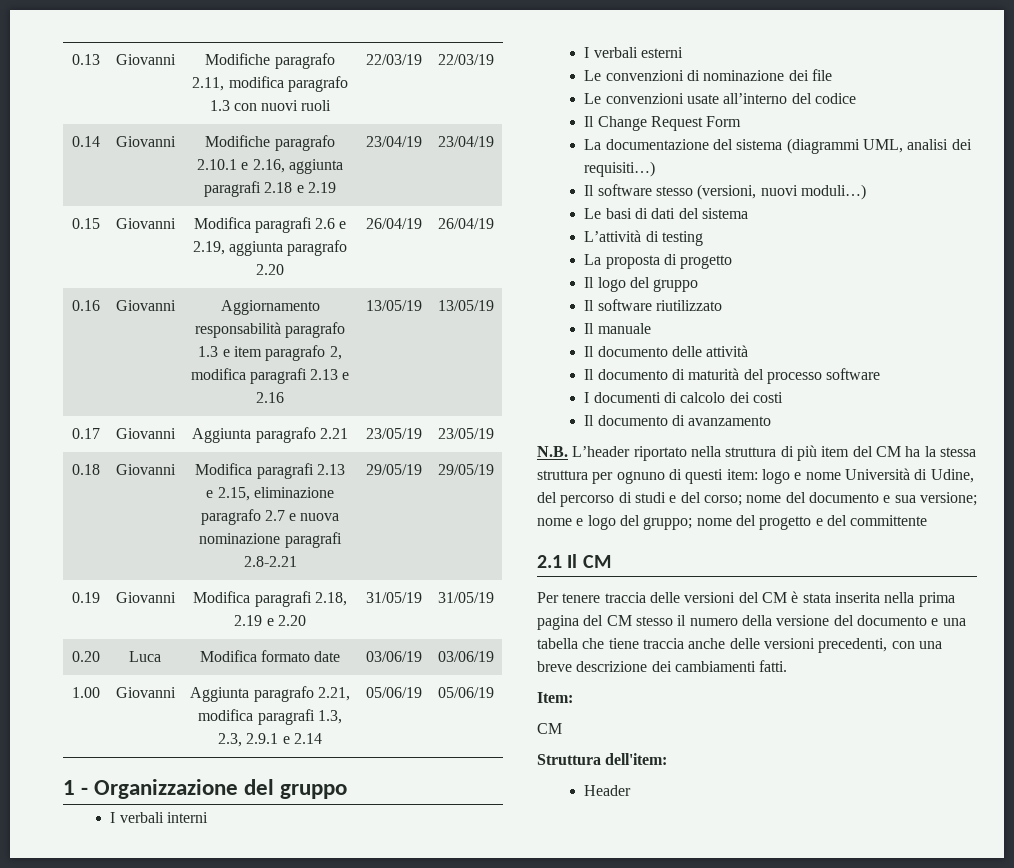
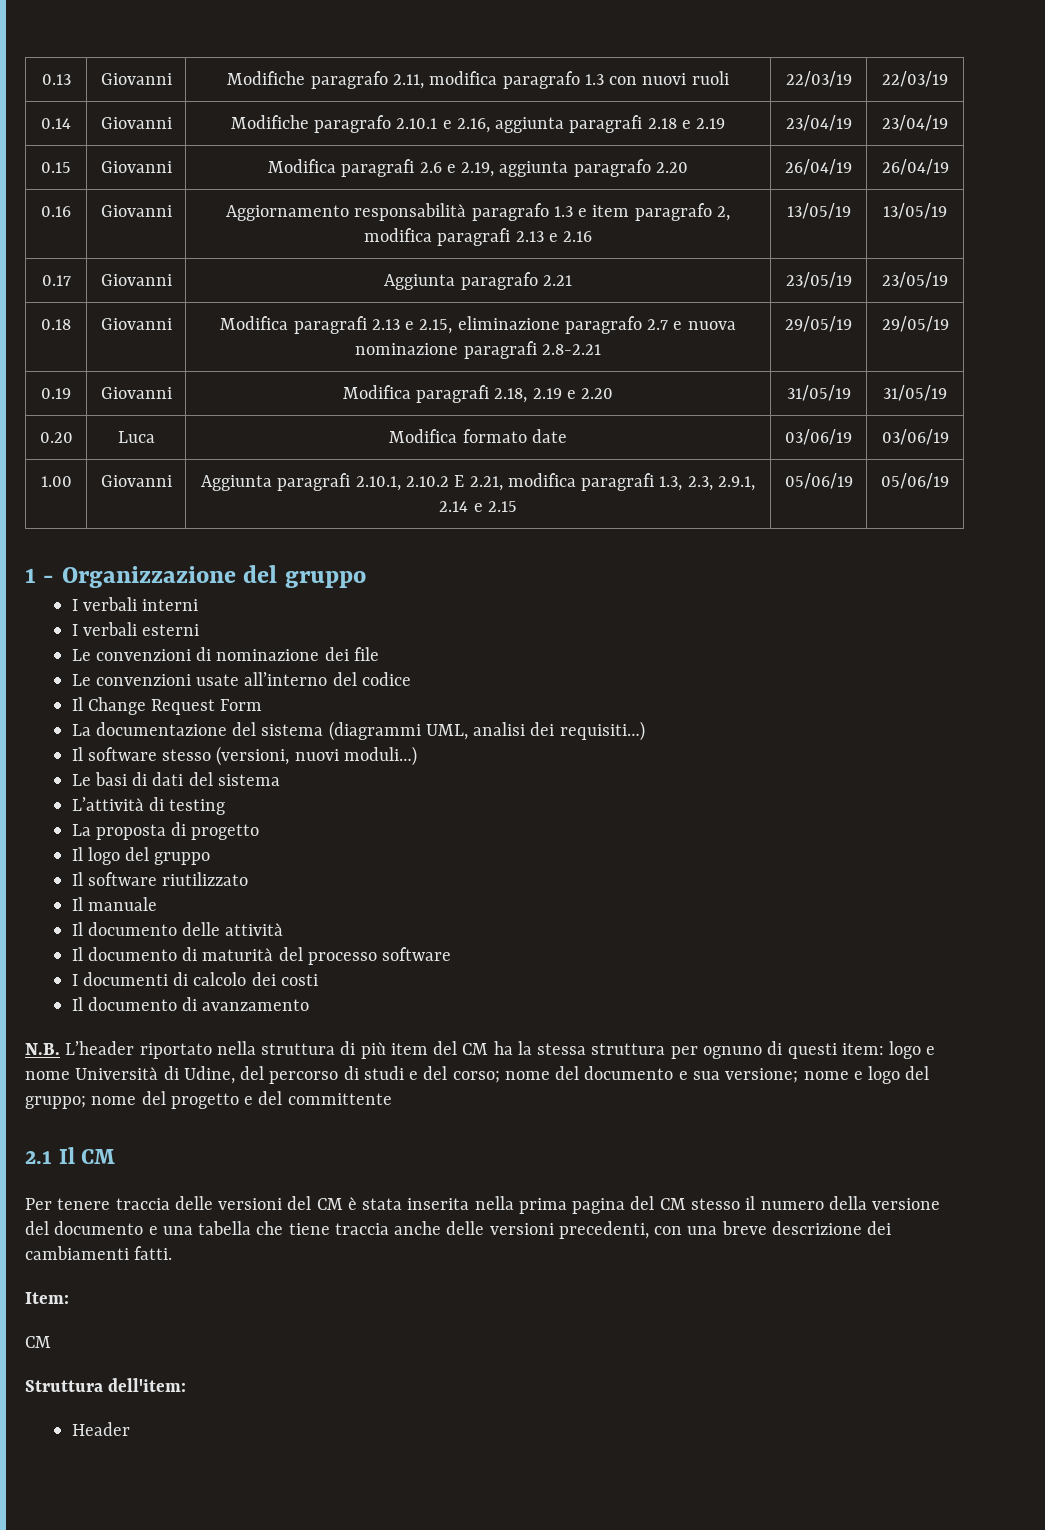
[253,686,314,702] paragrafo -> [277,473,465,491] paragrafi 2.10.1, 2.10.2 E
[246,733,322,744] 2.9.1 e 2.14 -> [717,476,755,491] [439,501,517,512] 2.9.1, 2.14 e 2.15

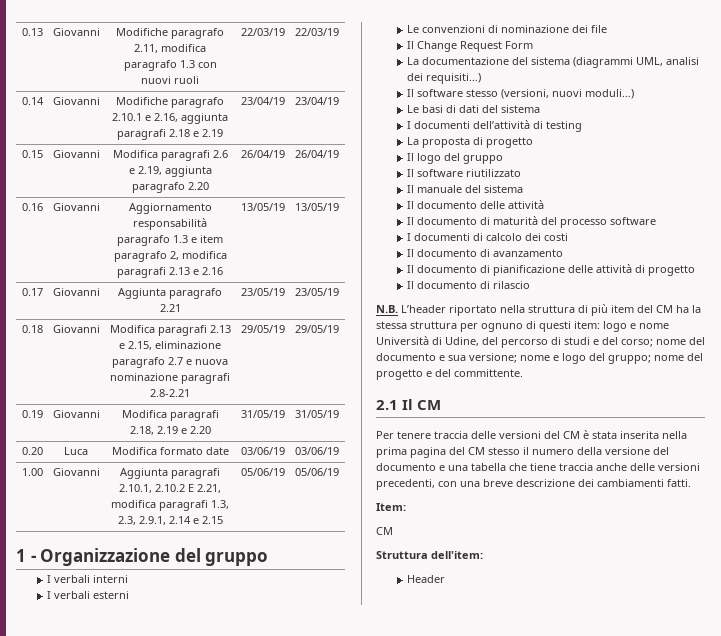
[71,672,411,686] // Le convenzioni usate all’interno del codice -> (608, 29) none
[71,797,144,811] L’attività -> [407,120,531,129] I documenti dell’attività
(157, 904) none -> [465,185,524,193] del sistema
(310, 1005) none -> [407,264,696,276] [407,281,531,289] // Il documento di pianificazione delle attività di progetto // Il documento di rilascio
[287,1093,392,1105] committente -> [454,369,523,377] committente.

